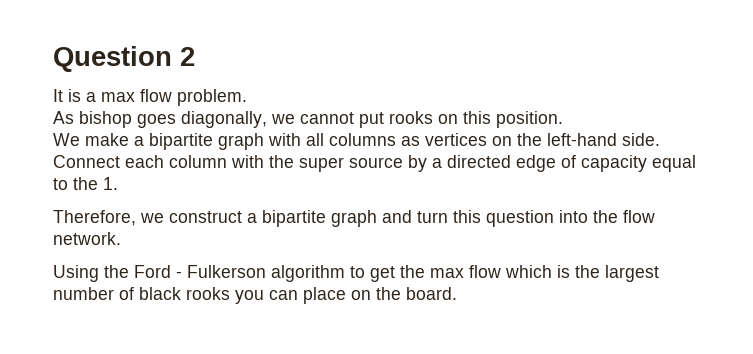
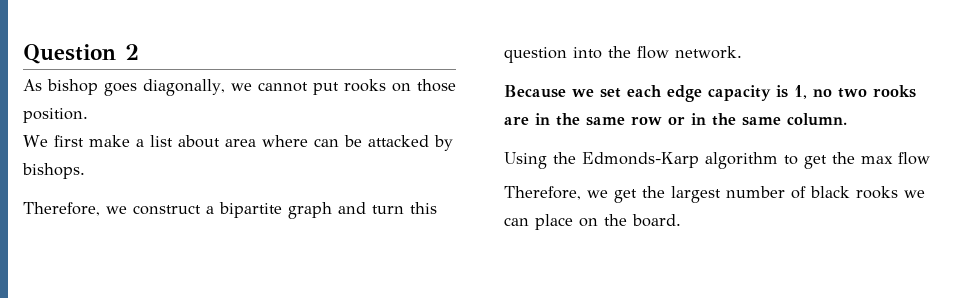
[53,89,247,106] // It is a max flow problem. -> (139, 52) none
[463,111,491,124] this -> [416,79,456,92] those
(80, 139) none -> [53,135,84,147] first
[149,133,660,150] [53,155,696,172] [53,177,118,190] bipartite graph with all columns as vertices on the left-hand side. Connect each column with the super source by a directed edge of capacity equal to the 1. -> [149,135,453,151] [22,163,85,179] list about area where can be attacked by bishops.
(121, 238) none -> [504,85,916,102] [504,113,847,126] // Because we set each edge capacity is 1, no two rooks are in the same row or in the same column.
[134,265,266,278] Ford - Fulkerson -> [582,152,699,168] Edmonds-Karp
[505,265,570,278] which is -> [504,186,637,203] // Therefore, we get
[235,290,264,304] you -> [904,190,925,198] we

